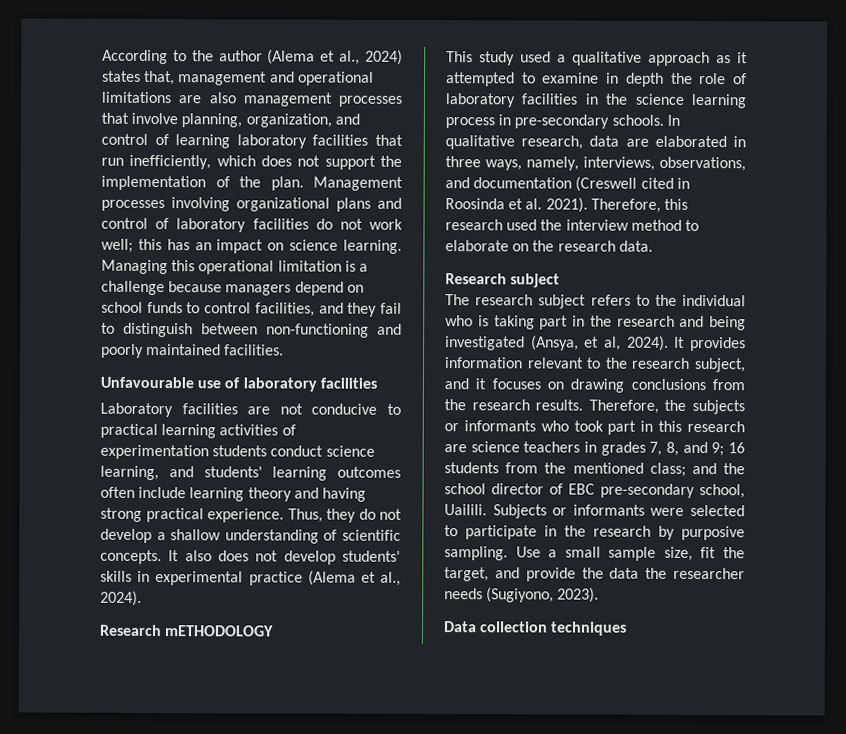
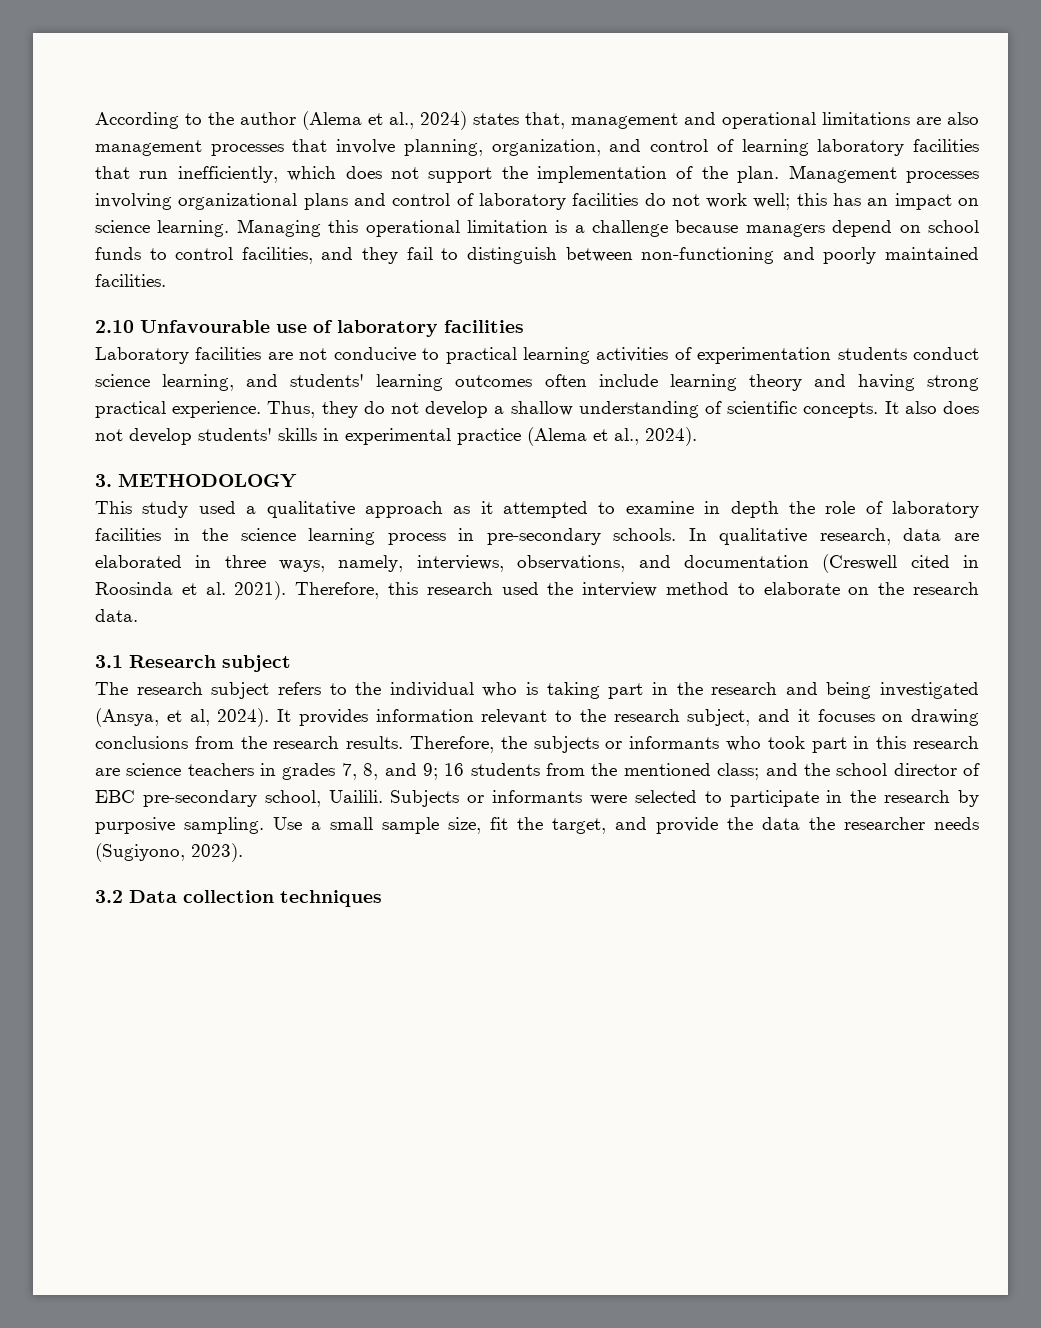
(285, 350) none -> [95,320,134,333] 2.10
[100,624,275,637] Research mETHODOLOGY -> [95,473,297,488] 3. METHODOLOGY
(653, 246) none -> [95,655,123,668] 3.1
(600, 595) none -> [95,890,123,903] 3.2

